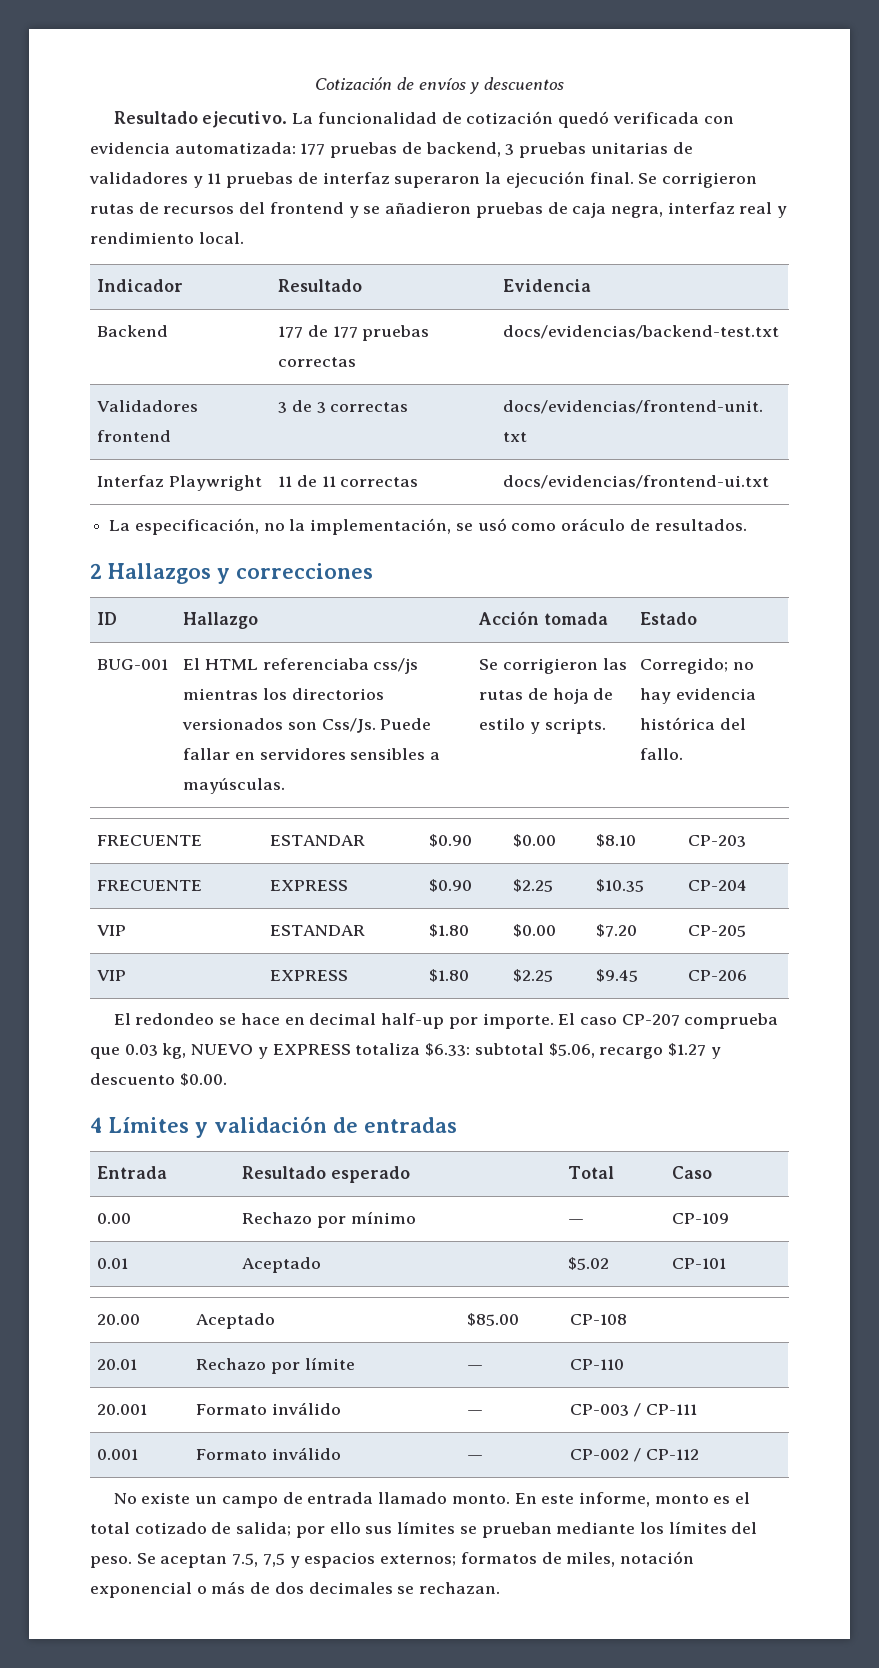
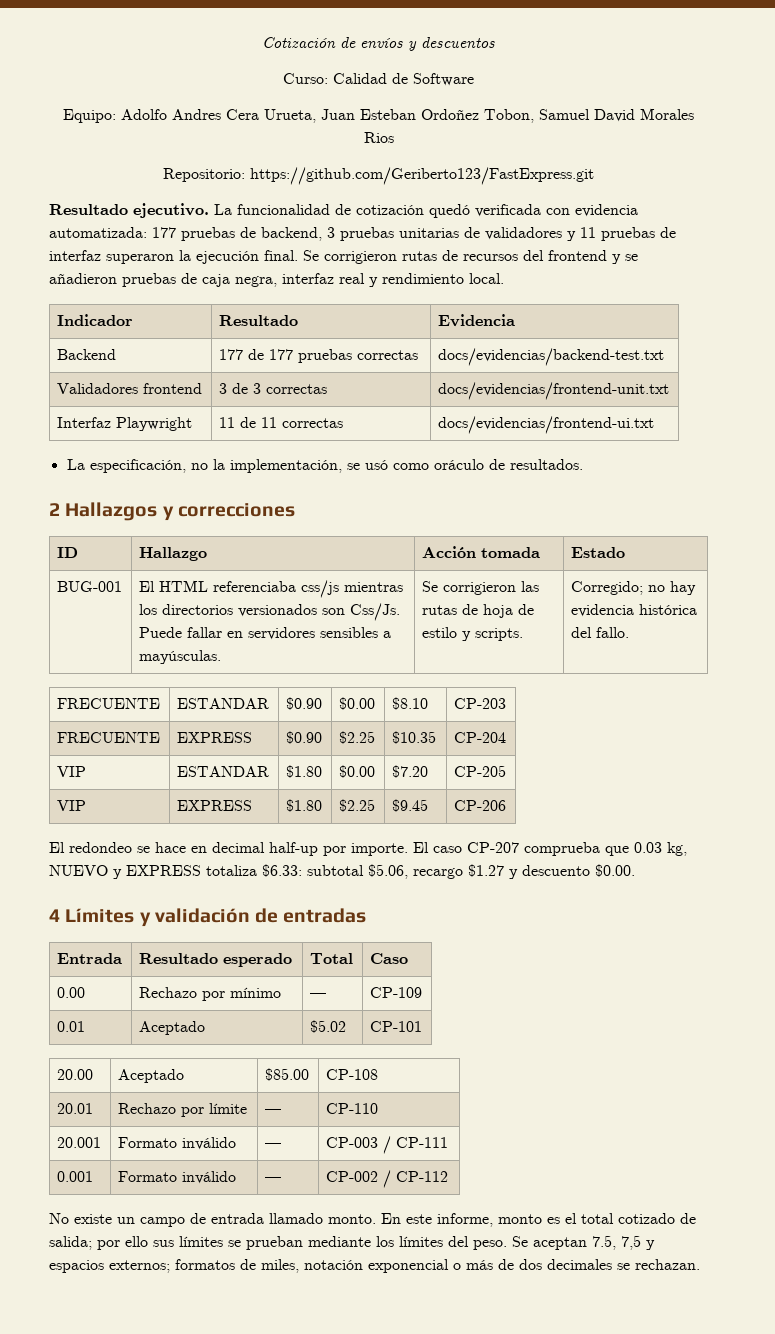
(564, 83) none -> [283,73,474,86] [63,108,694,123] [363,132,394,143] [163,167,594,185] // Curso: Calidad de Software // Equipo: Adolfo Andres Cera Urueta, Juan Esteban Ordoñez Tobon, Samuel David Morales Rios // Repositorio: https://github.com/Geriberto123/FastExpress.git

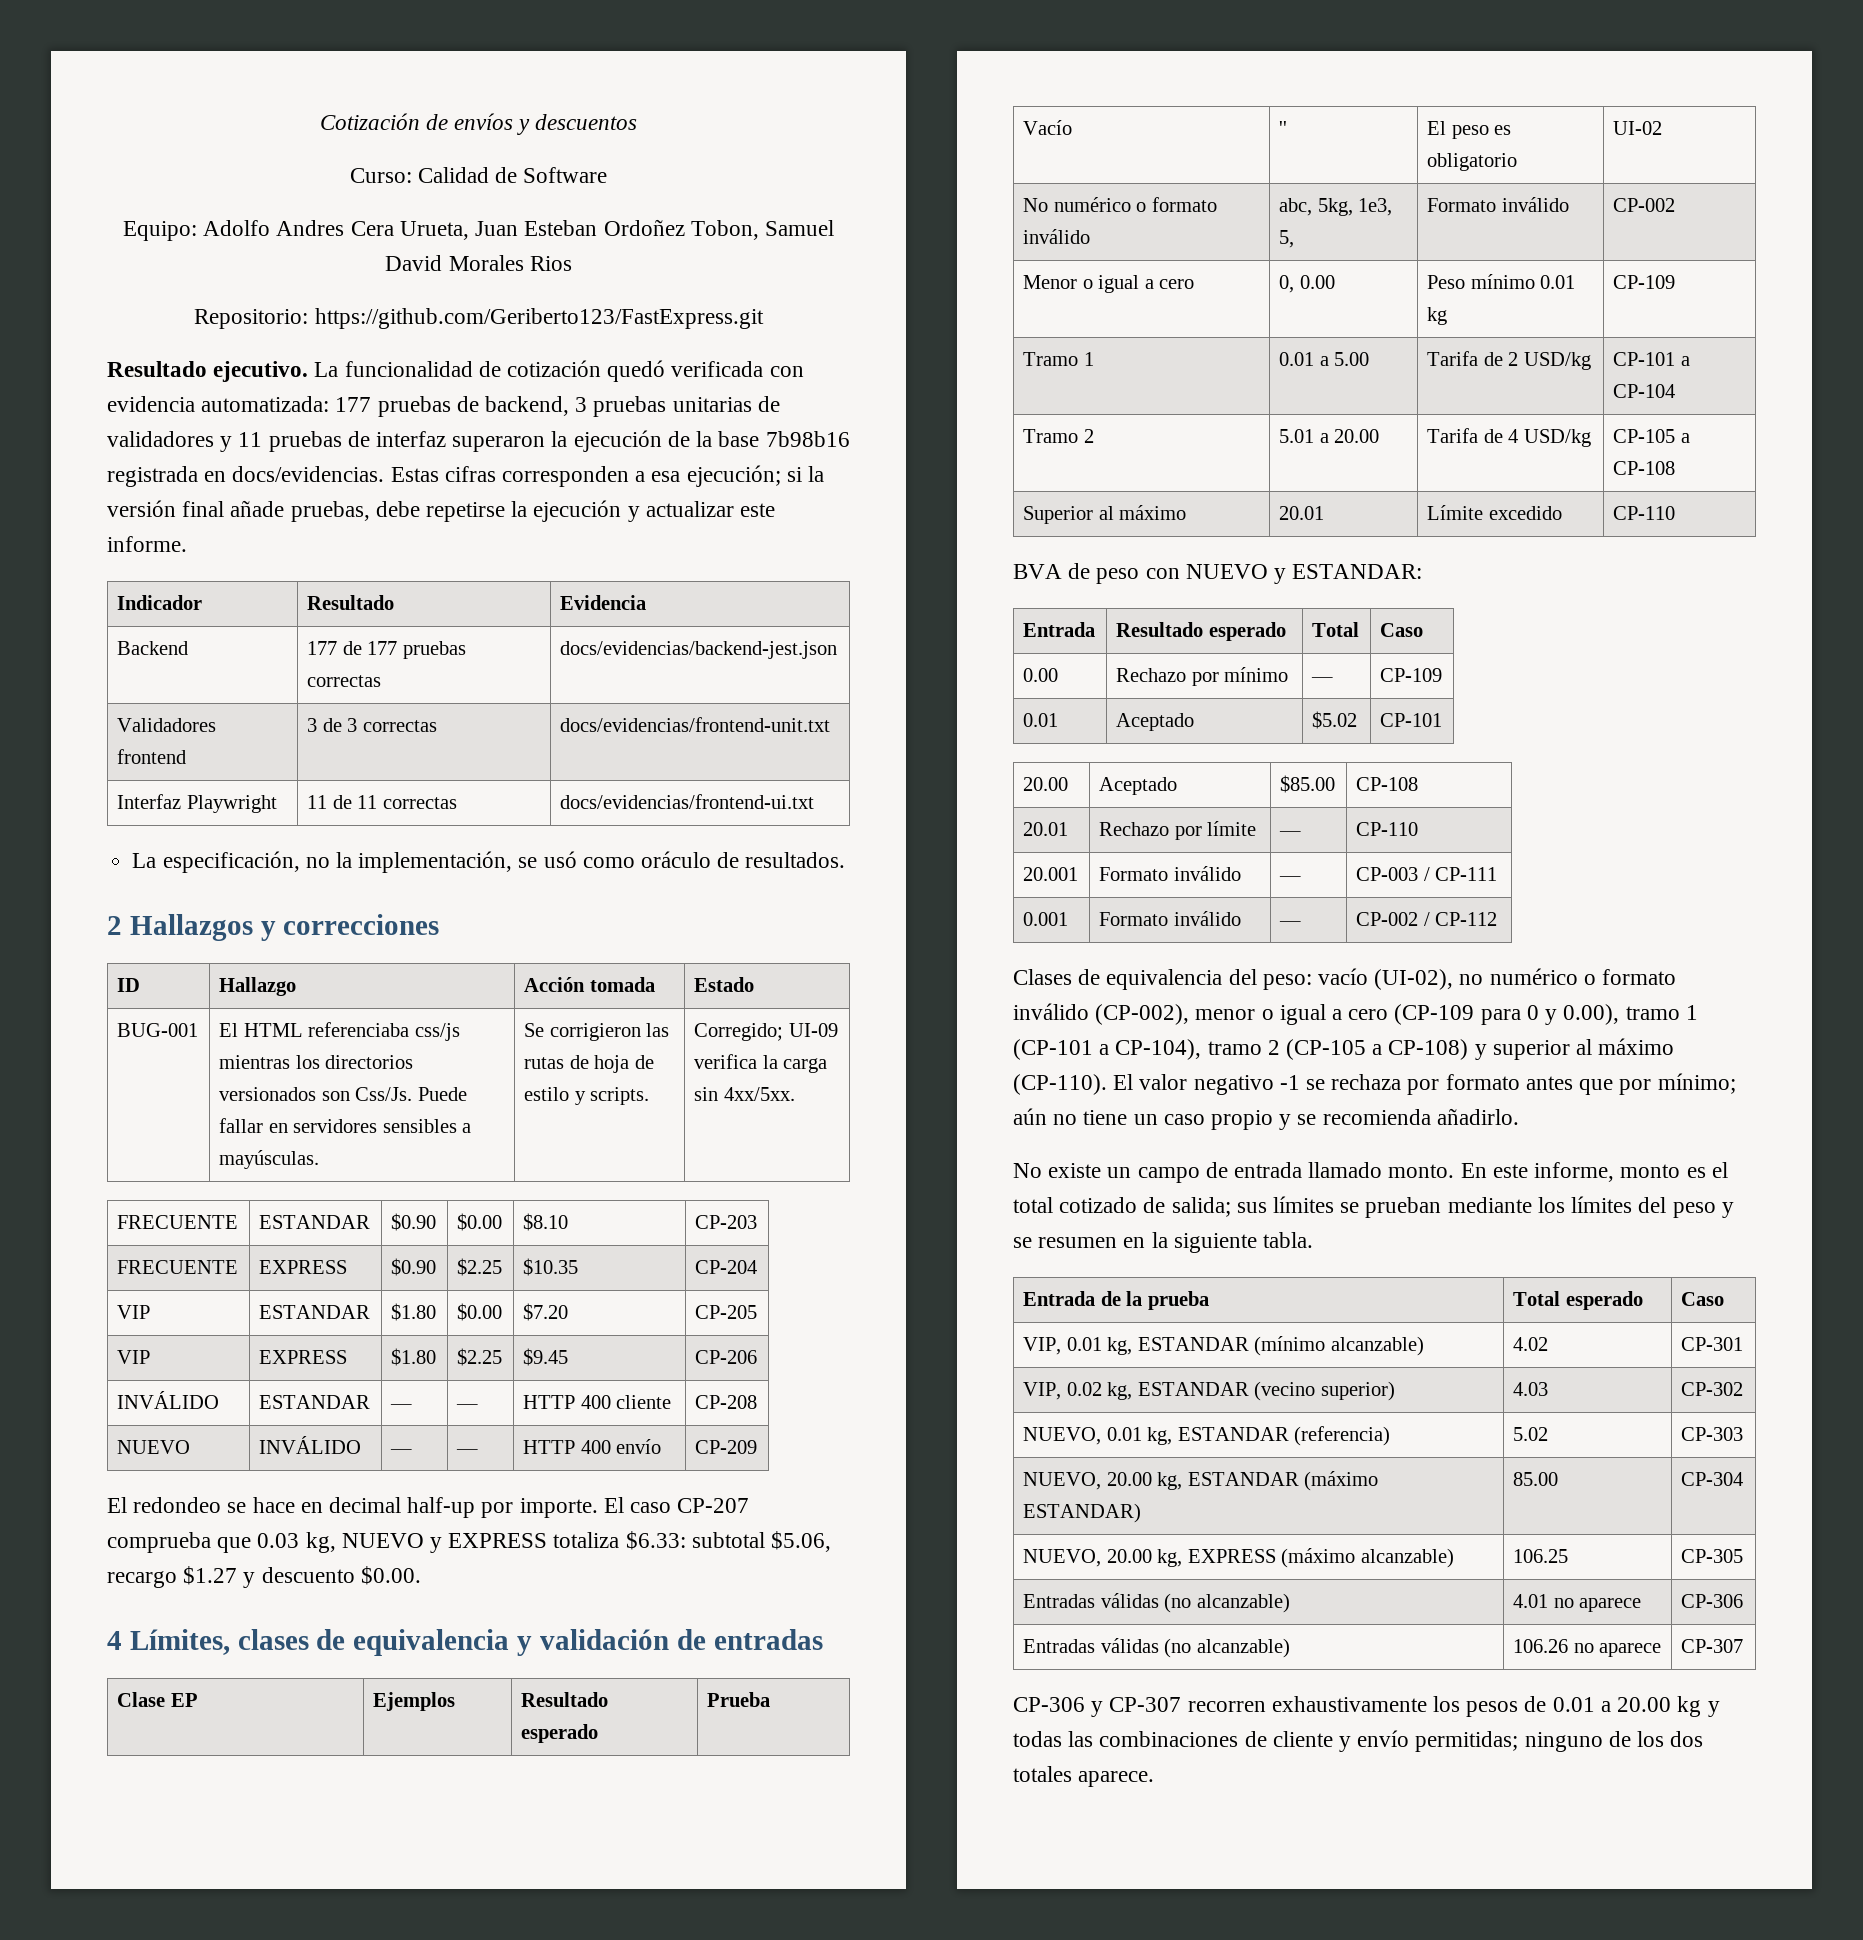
[264,250,638,264] [49,273,504,287] final. Se corrigieron rutas de recursos del frontend y se añadieron pruebas de caja negra, interfaz real y rendimiento local. -> [667,431,850,447] [107,465,825,487] [107,500,776,522] [107,536,187,552] de la base 7b98b16 registrada en docs/evidencias. Estas cifras corresponden a esa ejecución; si la versión final añade pruebas, debe repetirse la ejecución y actualizar este informe.
[438,348,665,366] docs/evidencias/backend-test.txt -> [560,641,838,659] docs/evidencias/backend-jest.json
[648,581,697,595] [571,604,698,617] [571,627,630,638] no hay evidencia histórica del fallo. -> [788,1023,838,1037] [694,1054,828,1073] [694,1087,795,1101] UI-09 verifica la carga sin 4xx/5xx.
(507, 805) none -> [117,1391,220,1409] [259,1395,371,1409] [390,1404,413,1409] [456,1404,479,1409] [523,1395,672,1409] [695,1395,758,1409] [117,1440,191,1454] [259,1436,362,1454] [390,1449,413,1454] [456,1449,479,1454] [523,1439,662,1454] [695,1440,758,1454] // INVÁLIDO | ESTANDAR | — | — | HTTP 400 cliente | CP-208 // NUEVO | INVÁLIDO | — | — | HTTP 400 envío | CP-209
[65,908,135,923] Límites -> [129,1629,510,1656] Límites, clases de equivalencia
(367, 915) none -> [117,1692,198,1707] [373,1692,456,1711] [521,1692,609,1707] [521,1724,599,1743] [707,1692,771,1707] [1023,120,1073,135] [1279,121,1288,135] [1427,121,1512,139] [1427,153,1518,171] [1613,121,1663,135] [1023,197,1217,212] [1023,229,1091,244] [1279,198,1393,216] [1279,230,1295,248] [1427,197,1569,212] [1613,198,1676,212] [1023,275,1195,293] [1279,275,1335,293] [1427,274,1576,289] [1427,307,1448,325] [1613,275,1676,289] [1023,352,1094,366] [1279,352,1370,366] [1427,351,1591,370] [1613,352,1690,366] [1613,384,1676,398] [1023,429,1094,443] [1279,429,1380,443] [1427,428,1591,447] [1613,429,1690,443] [1613,461,1676,475] [1023,505,1187,524] [1279,506,1325,520] [1427,505,1562,520] [1613,506,1676,520] [1013,563,1423,584] // Clase EP | Ejemplos | Resultado esperado | Prueba // Vacío | '' | El peso es obligatorio | UI-02 // No numérico o formato inválido | abc, 5kg, 1e3, 5, | Formato inválido | CP-002 // Menor o igual a cero | 0, 0.00 | Peso mínimo 0.01 kg | CP-109 // Tramo 1 | 0.01 a 5.00 | Tarifa de 2 USD/kg | CP-101 a CP-104 // Tramo 2 | 5.01 a 20.00 | Tarifa de 4 USD/kg | CP-105 a CP-108 // Superior al máximo | 20.01 | Límite excedido | CP-110 // BVA de peso con NUEVO y ESTANDAR:
(449, 1176) none -> [1013,968,1677,990] [1013,1003,1698,1025] [1013,1038,1675,1060] [1013,1073,1736,1095] [1013,1108,1519,1130] // Clases de equivalencia del peso: vacío (UI-02), no numérico o formato inválido (CP-002), menor o igual a cero (CP-109 para 0 y 0.00), tramo 1 (CP-101 a CP-104), tramo 2 (CP-105 a CP-108) y superior al máximo (CP-110). El valor negativo -1 se rechaza por formato antes que por mínimo; aún no tiene un caso propio y se recomienda añadirlo.
[97,1236,148,1250] por ello -> (1231, 1207) none
[473,1235,655,1250] [49,1259,700,1273] peso. Se aceptan 7.5, 7,5 y espacios externos; formatos de miles, notación exponencial o más de dos decimales se rechazan. -> [1672,1202,1734,1218] [1013,1232,1314,1253] [1023,1291,1209,1310] [1513,1291,1643,1310] [1681,1292,1725,1306] [1023,1336,1424,1356] [1513,1337,1549,1351] [1681,1337,1744,1351] [1023,1381,1395,1401] [1513,1382,1549,1396] [1681,1382,1744,1396] [1023,1426,1391,1446] [1513,1427,1549,1441] [1681,1427,1744,1441] [1023,1471,1379,1491] [1023,1503,1142,1523] [1513,1472,1559,1486] [1681,1472,1744,1486] [1023,1548,1454,1568] [1513,1549,1569,1563] [1681,1549,1744,1563] [1023,1593,1290,1613] [1513,1594,1642,1612] [1681,1594,1744,1608] [1023,1638,1290,1658] [1513,1639,1662,1657] [1681,1639,1744,1653] [1013,1696,1720,1717] [1013,1730,1704,1752] [1013,1766,1155,1787] peso y se resumen en la siguiente tabla. // Entrada de la prueba | Total esperado | Caso // VIP, 0.01 kg, ESTANDAR (mínimo alcanzable) | 4.02 | CP-301 // VIP, 0.02 kg, ESTANDAR (vecino superior) | 4.03 | CP-302 // NUEVO, 0.01 kg, ESTANDAR (referencia) | 5.02 | CP-303 // NUEVO, 20.00 kg, ESTANDAR (máximo ESTANDAR) | 85.00 | CP-304 // NUEVO, 20.00 kg, EXPRESS (máximo alcanzable) | 106.25 | CP-305 // Entradas válidas (no alcanzable) | 4.01 no aparece | CP-306 // Entradas válidas (no alcanzable) | 106.26 no aparece | CP-307 // CP-306 y CP-307 recorren exhaustivamente los pesos de 0.01 a 20.00 kg y todas las combinaciones de cliente y envío permitidas; ninguno de los dos totales aparece.

